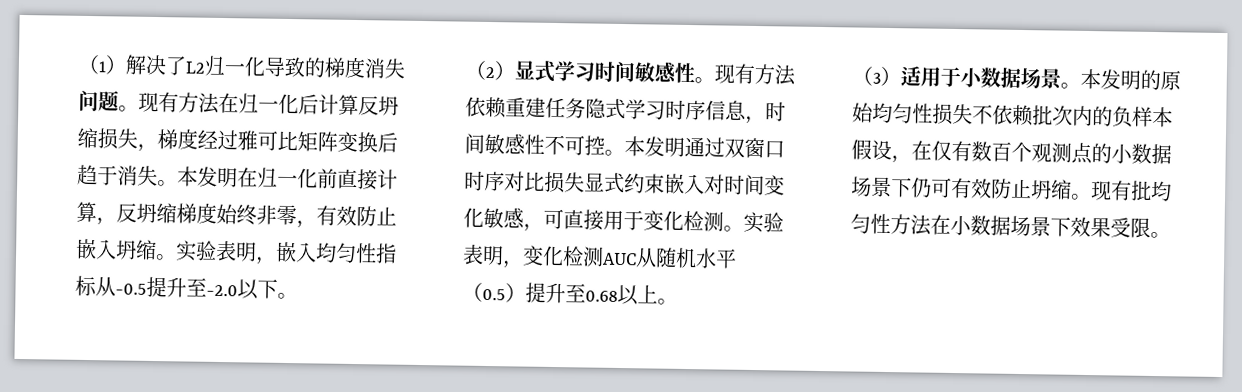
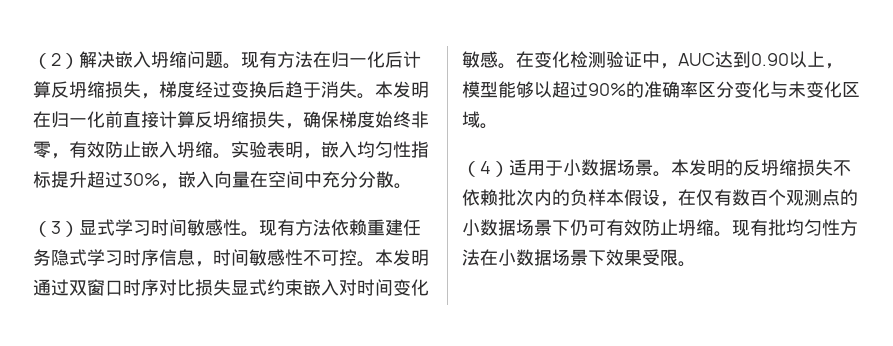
[78,54,406,79] （1）解决了L2归一化导致的梯度消失 -> [33,51,187,69] （2）解决嵌入坍缩
[237,130,338,152] 雅可比矩阵 -> (231, 89) none
[96,203,177,226] ，反坍缩 -> [195,111,339,129] 反坍缩损失，确保
[95,276,298,300] [465,60,495,80] 从-0.5提升至-2.0以下。 // （2 -> [51,171,412,189] [33,221,61,237] 提升超过30%，嵌入向量在空间中充分分散。 // （3
[523,208,784,234] [462,244,737,269] [462,282,678,306] [852,66,881,86] ，可直接用于变化检测。实验表明，变化检测AUC从随机水平（0.5）提升至0.68以上。 // （3 -> [498,51,843,69] [462,81,860,98] [462,111,498,129] [462,161,491,177] 。在变化检测验证中，AUC达到0.90以上，模型能够以超过90%的准确率区分变化与未变化区域。 // （4
[1160,70,1181,91] [852,102,933,124] 原始均匀性 -> [743,159,797,176] 反坍缩

